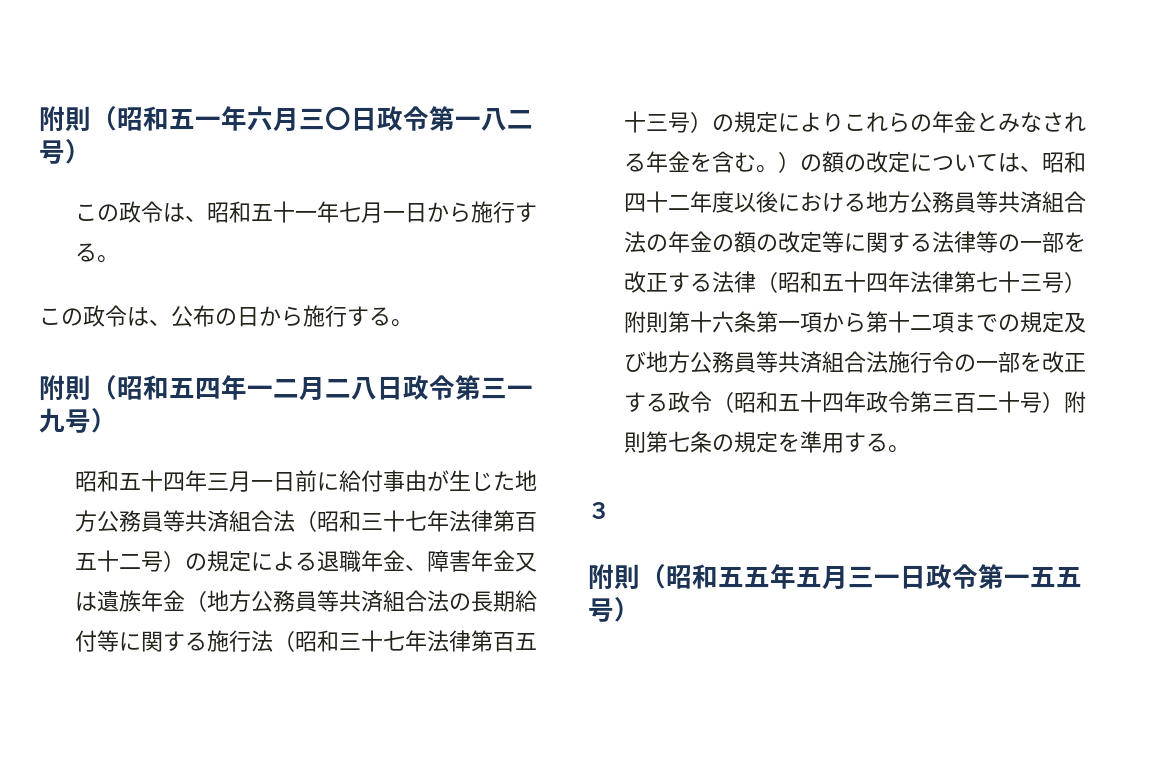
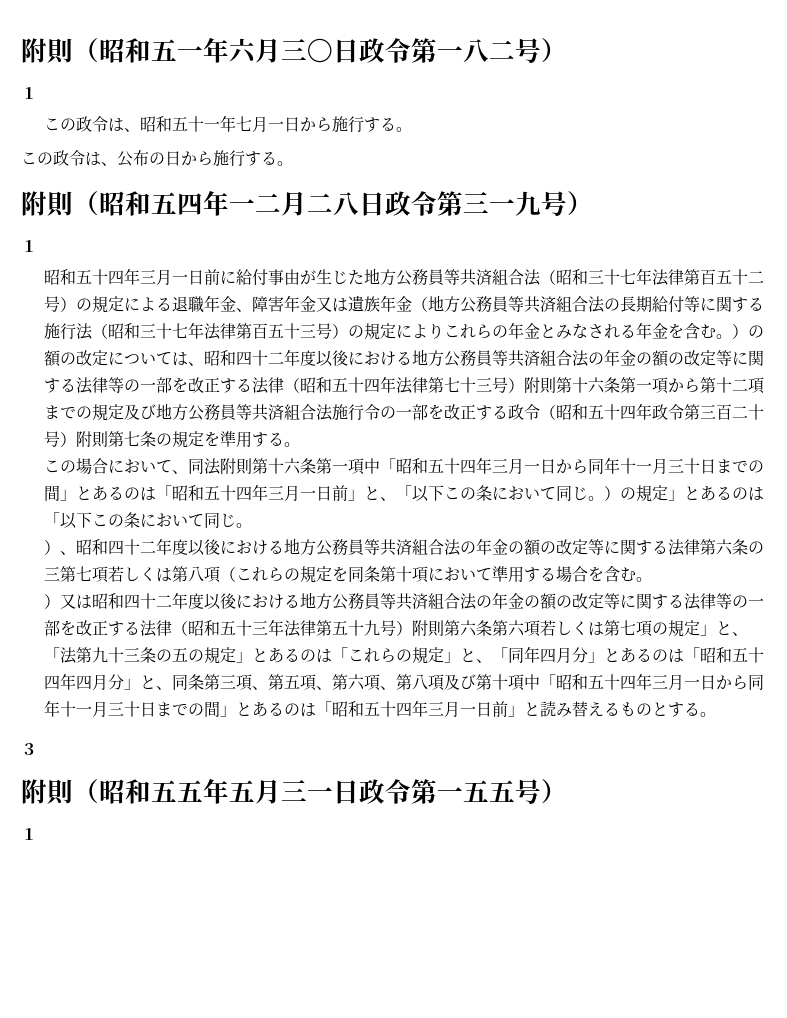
(91, 151) none -> [21,87,37,99] // １
(117, 420) none -> [21,240,37,252] // １
(911, 449) none -> [44,457,765,475] [44,484,765,502] [44,512,253,529] [44,538,765,556] [44,566,653,583] [44,592,765,610] [44,619,749,637] [44,646,765,664] [44,673,765,691] [44,700,717,717] // この場合において、同法附則第十六条第一項中「昭和五十四年三月一日から同年十一月三十日までの間」とあるのは「昭和五十四年三月一日前」と、「以下この条において同じ。）の規定」とあるのは「以下この条において同じ。 // ）、昭和四十二年度以後における地方公務員等共済組合法の年金の額の改定等に関する法律第六条の三第七項若しくは第八項（これらの規定を同条第十項において準用する場合を含む。 // ）又は昭和四十二年度以後における地方公務員等共済組合法の年金の額の改定等に関する法律等の一部を改正する法律（昭和五十三年法律第五十九号）附則第六条第六項若しくは第七項の規定」と、「法第九十三条の五の規定」とあるのは「これらの規定」と、「同年四月分」とあるのは「昭和五十四年四月分」と、同条第三項、第五項、第六項、第八項及び第十項中「昭和五十四年三月一日から同年十一月三十日までの間」とあるのは「昭和五十四年三月一日前」と読み替えるものとする。
(640, 609) none -> [21,828,37,840] // １

